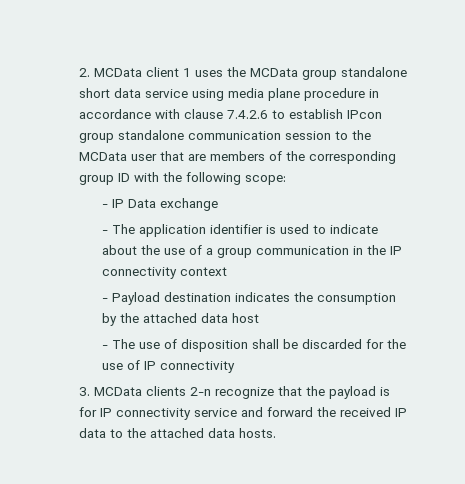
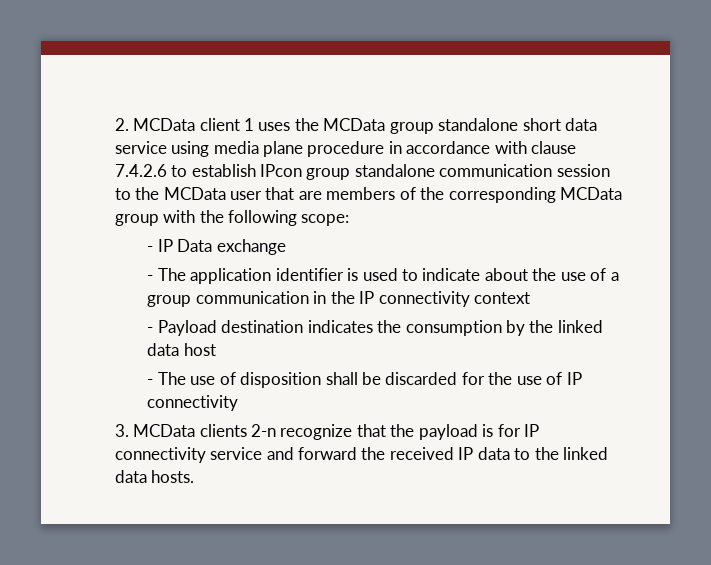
[79,173,131,185] group ID -> [560,187,623,200] [114,214,159,226] MCData group
[143,313,198,323] attached -> [557,320,603,333] linked
[150,428,205,438] attached -> [563,447,609,460] linked

